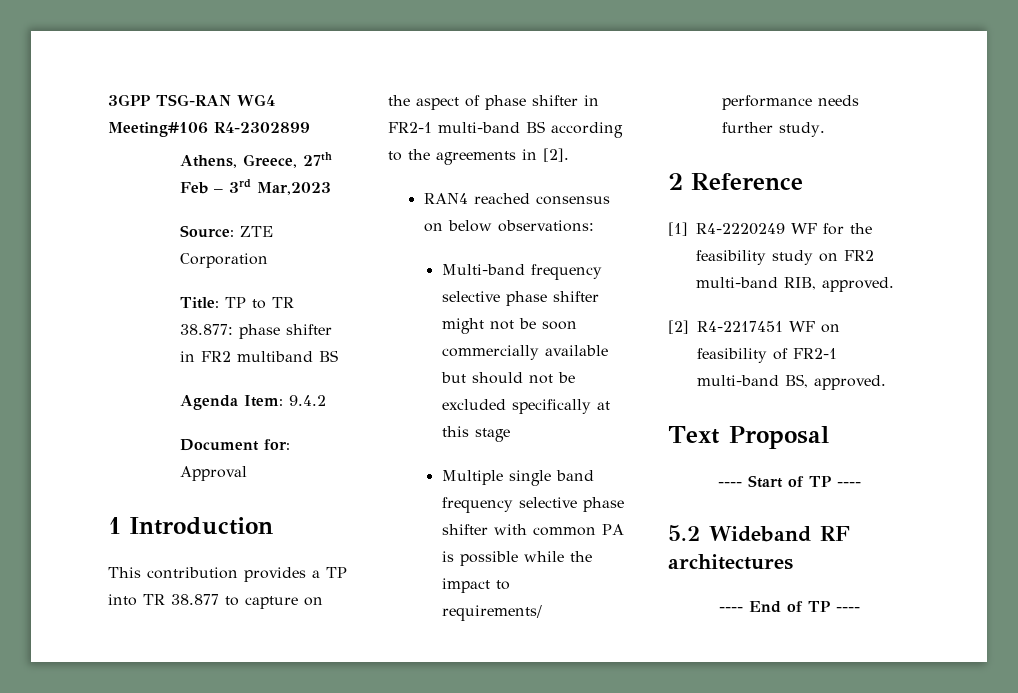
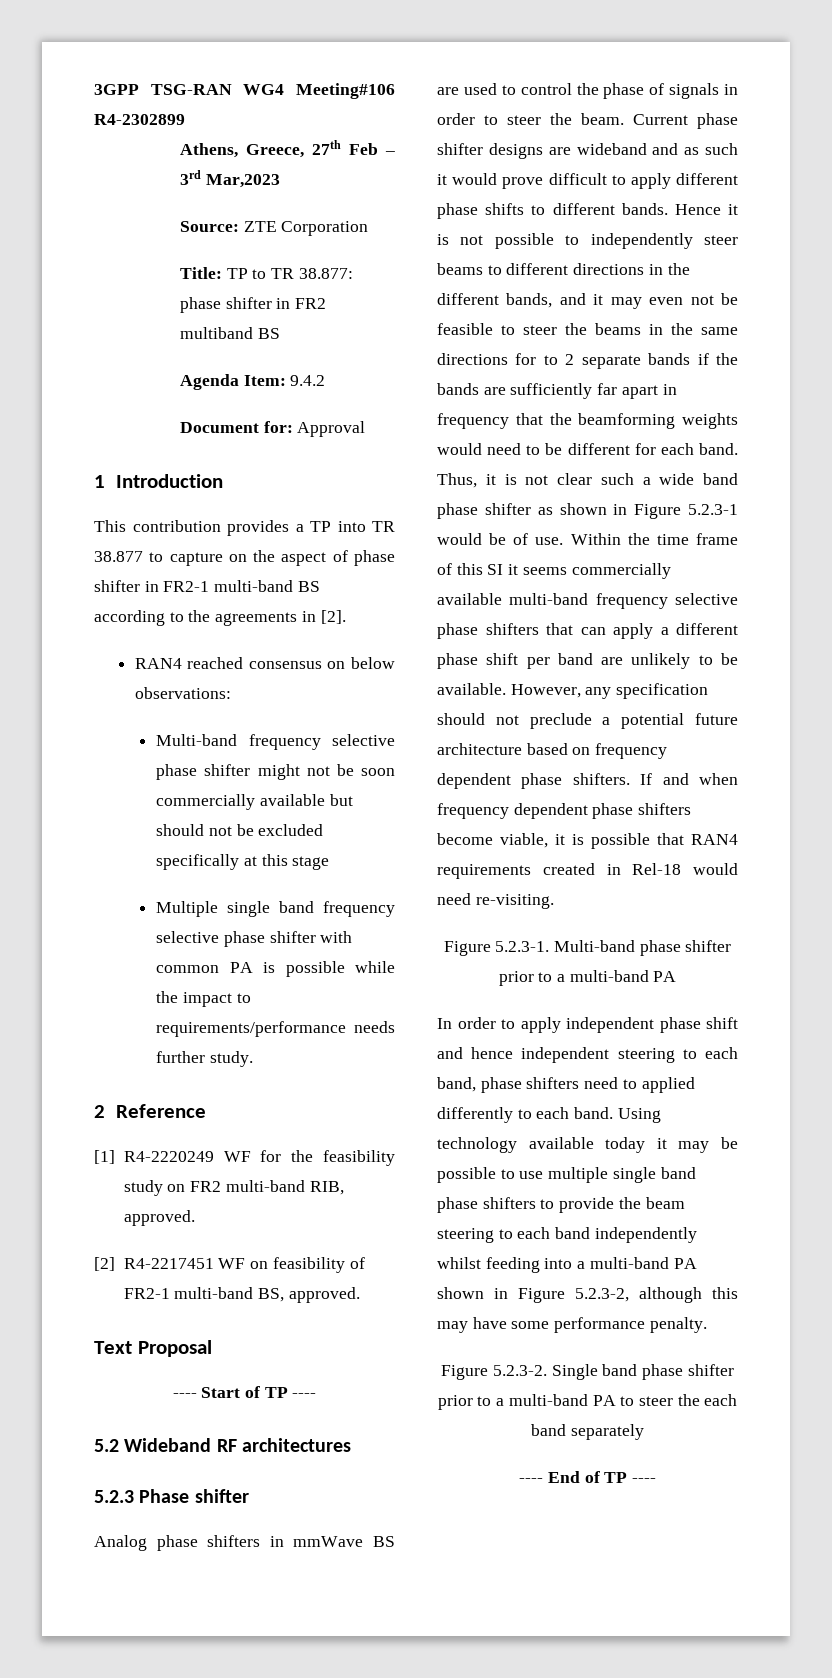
(793, 562) none -> [94,1489,249,1503] [94,1535,395,1551] [437,83,738,99] [437,113,738,129] [437,143,738,159] [437,173,738,189] [437,203,738,219] [437,233,738,249] [437,263,690,275] [437,293,738,309] [437,323,738,335] [437,353,738,369] [437,383,677,399] [437,413,738,429] [437,443,738,455] [437,473,738,488] [437,503,738,519] [437,533,738,545] [437,563,671,579] [437,593,738,609] [437,623,738,639] [437,653,738,669] [437,683,709,699] [437,713,738,729] [437,743,668,759] [437,773,738,789] [437,803,692,819] [437,833,738,849] [437,863,738,879] [437,893,554,909] [443,940,732,956] [498,970,677,986] [437,1017,738,1033] [437,1047,738,1063] [437,1077,695,1093] [437,1107,661,1123] [437,1137,738,1153] [437,1167,696,1183] [437,1197,685,1213] [437,1227,697,1243] [437,1257,697,1273] [437,1287,738,1303] [437,1317,707,1333] [441,1364,734,1380] [437,1394,738,1410] [531,1424,644,1440] // 5.2.3 Phase shifter // Analog phase shifters in mmWave BS are used to control the phase of signals in order to steer the beam. Current phase shifter designs are wideband and as such it would prove difficult to apply different phase shifts to different bands. Hence it is not possible to independently steer beams to different directions in the different bands, and it may even not be feasible to steer the beams in the same directions for to 2 separate bands if the bands are sufficiently far apart in frequency that the beamforming weights would need to be different for each band. Thus, it is not clear such a wide band phase shifter as shown in Figure 5.2.3-1 would be of use. Within the time frame of this SI it seems commercially available multi-band frequency selective phase shifters that can apply a different phase shift per band are unlikely to be available. However, any specification should not preclude a potential future architecture based on frequency dependent phase shifters. If and when frequency dependent phase shifters become viable, it is possible that RAN4 requirements created in Rel-18 would need re-visiting. // Figure 5.2.3-1. Multi-band phase shifter prior to a multi-band PA // In order to apply independent phase shift and hence independent steering to each band, phase shifters need to applied differently to each band. Using technology available today it may be possible to use multiple single band phase shifters to provide the beam steering to each band independently whilst feeding into a multi-band PA shown in Figure 5.2.3-2, although this may have some performance penalty. // Figure 5.2.3-2. Single band phase shifter prior to a multi-band PA to steer the each band separately

